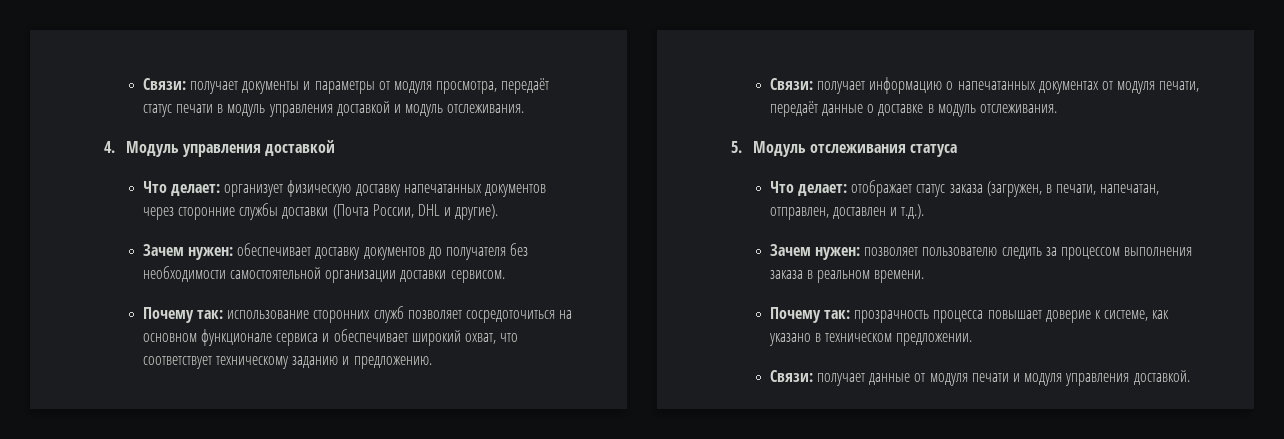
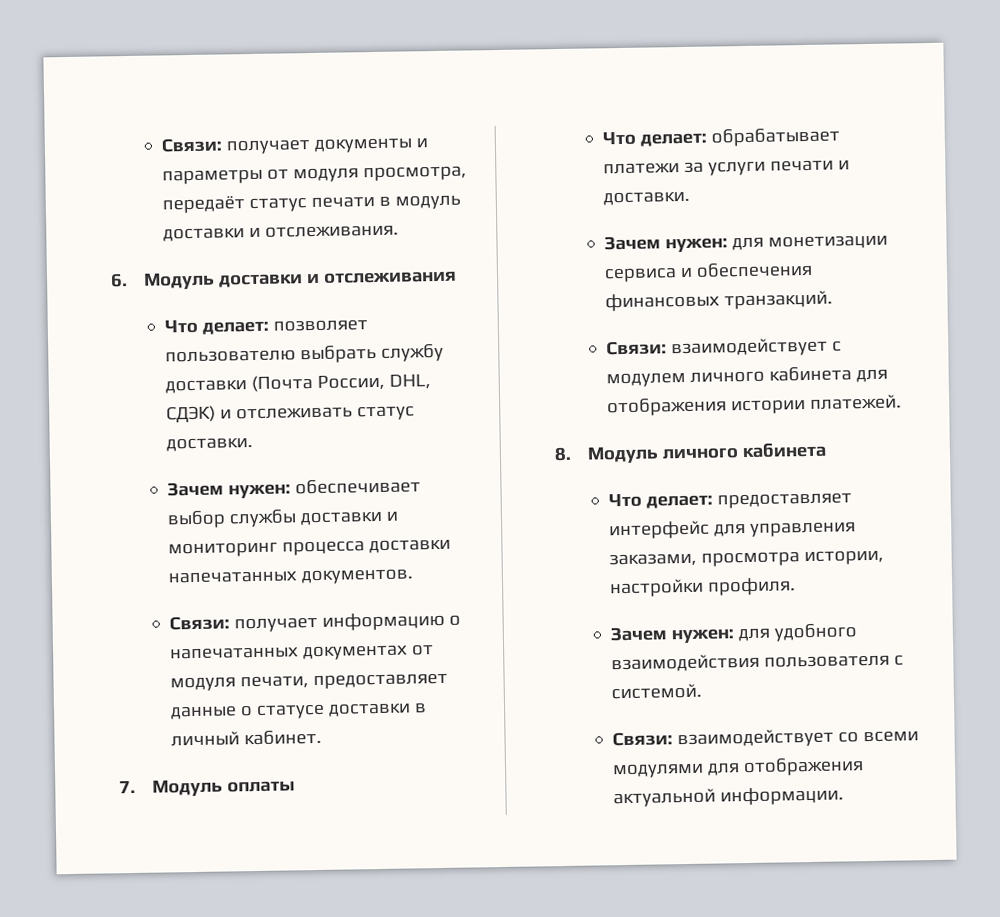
[268,101,525,117] [104,140,336,157] [142,180,547,197] [142,203,499,220] [142,243,529,260] [142,266,505,283] [142,306,573,323] [142,329,519,346] [142,356,432,369] управления доставкой и модуль отслеживания. // 4. Модуль управления доставкой // Что делает: организует физическую доставку напечатанных документов через сторонние службы доставки (Почта России, DHL и другие). // Зачем нужен: обеспечивает доставку документов до получателя без необходимости самостоятельной организации доставки сервисом. // Почему так: использование сторонних служб позволяет сосредоточиться на основном функционале сервиса и обеспечивает широкий охват, что соответствует техническому заданию и предложению. -> [162,224,399,242] [110,270,457,290] [163,319,368,335] [164,343,444,364] [164,374,431,394] [165,405,415,424] [165,437,253,452] [166,478,421,499] [166,509,398,529] [167,538,451,558] [167,568,414,585] доставки и отслеживания. // 6. Модуль доставки и отслеживания // Что делает: позволяет пользователю выбрать службу доставки (Почта России, DHL, СДЭК) и отслеживать статус доставки. // Зачем нужен: обеспечивает выбор службы доставки и мониторинг процесса доставки напечатанных документов.
[769,101,818,117] передаёт -> [312,672,448,690] предоставляет
[878,104,1058,117] [731,141,958,157] [769,180,1160,197] [769,204,925,220] [769,244,1193,260] [769,270,925,283] [769,307,1170,323] [768,333,973,346] [769,370,1190,386] доставке в модуль отслеживания. // 5. Модуль отслеживания статуса // Что делает: отображает статус заказа (загружен, в печати, напечатан, отправлен, доставлен и т.д.). // Зачем нужен: позволяет пользователю следить за процессом выполнения заказа в реальном времени. // Почему так: прозрачность процесса повышает доверие к системе, как указано в техническом предложении. // Связи: получает данные от модуля печати и модуля управления доставкой. -> [255,702,427,719] [170,729,322,747] [119,779,295,797] [601,127,840,147] [602,159,850,176] [602,190,690,206] [603,234,888,253] [603,261,813,283] [604,290,833,312] [605,337,842,358] [605,366,888,388] [606,394,902,417] [554,441,827,464] [607,492,852,509] [608,520,856,540] [608,549,884,568] [608,577,796,598] [609,623,857,644] [610,653,904,673] [610,683,702,700] [611,728,919,749] [611,757,864,779] [612,786,844,808] статусе доставки в личный кабинет. // 7. Модуль оплаты // Что делает: обрабатывает платежи за услуги печати и доставки. // Зачем нужен: для монетизации сервиса и обеспечения финансовых транзакций. // Связи: взаимодействует с модулем личного кабинета для отображения истории платежей. // 8. Модуль личного кабинета // Что делает: предоставляет интерфейс для управления заказами, просмотра истории, настройки профиля. // Зачем нужен: для удобного взаимодействия пользователя с системой. // Связи: взаимодействует со всеми модулями для отображения актуальной информации.

